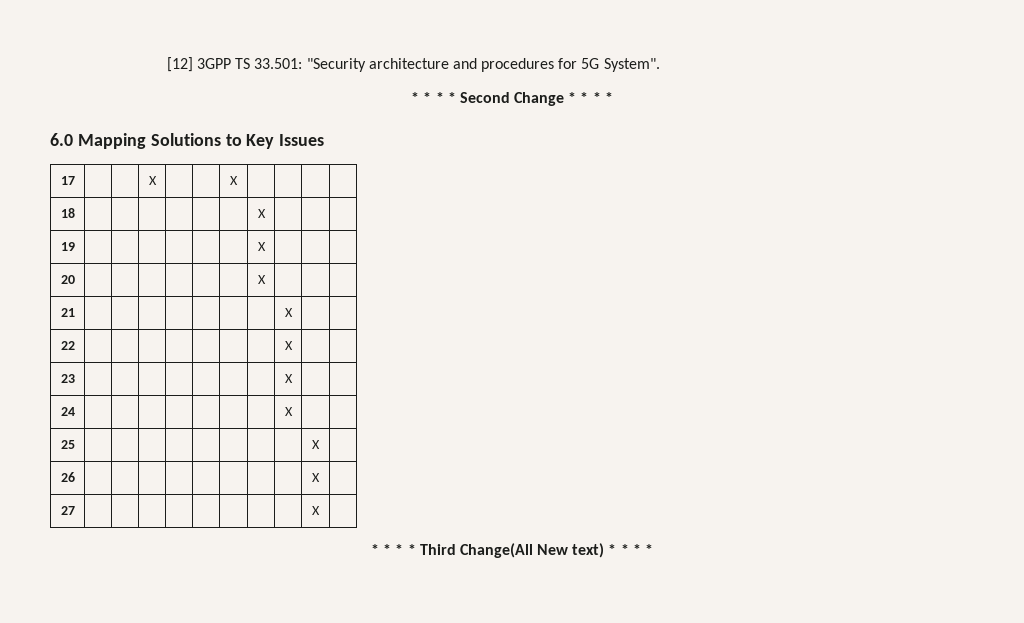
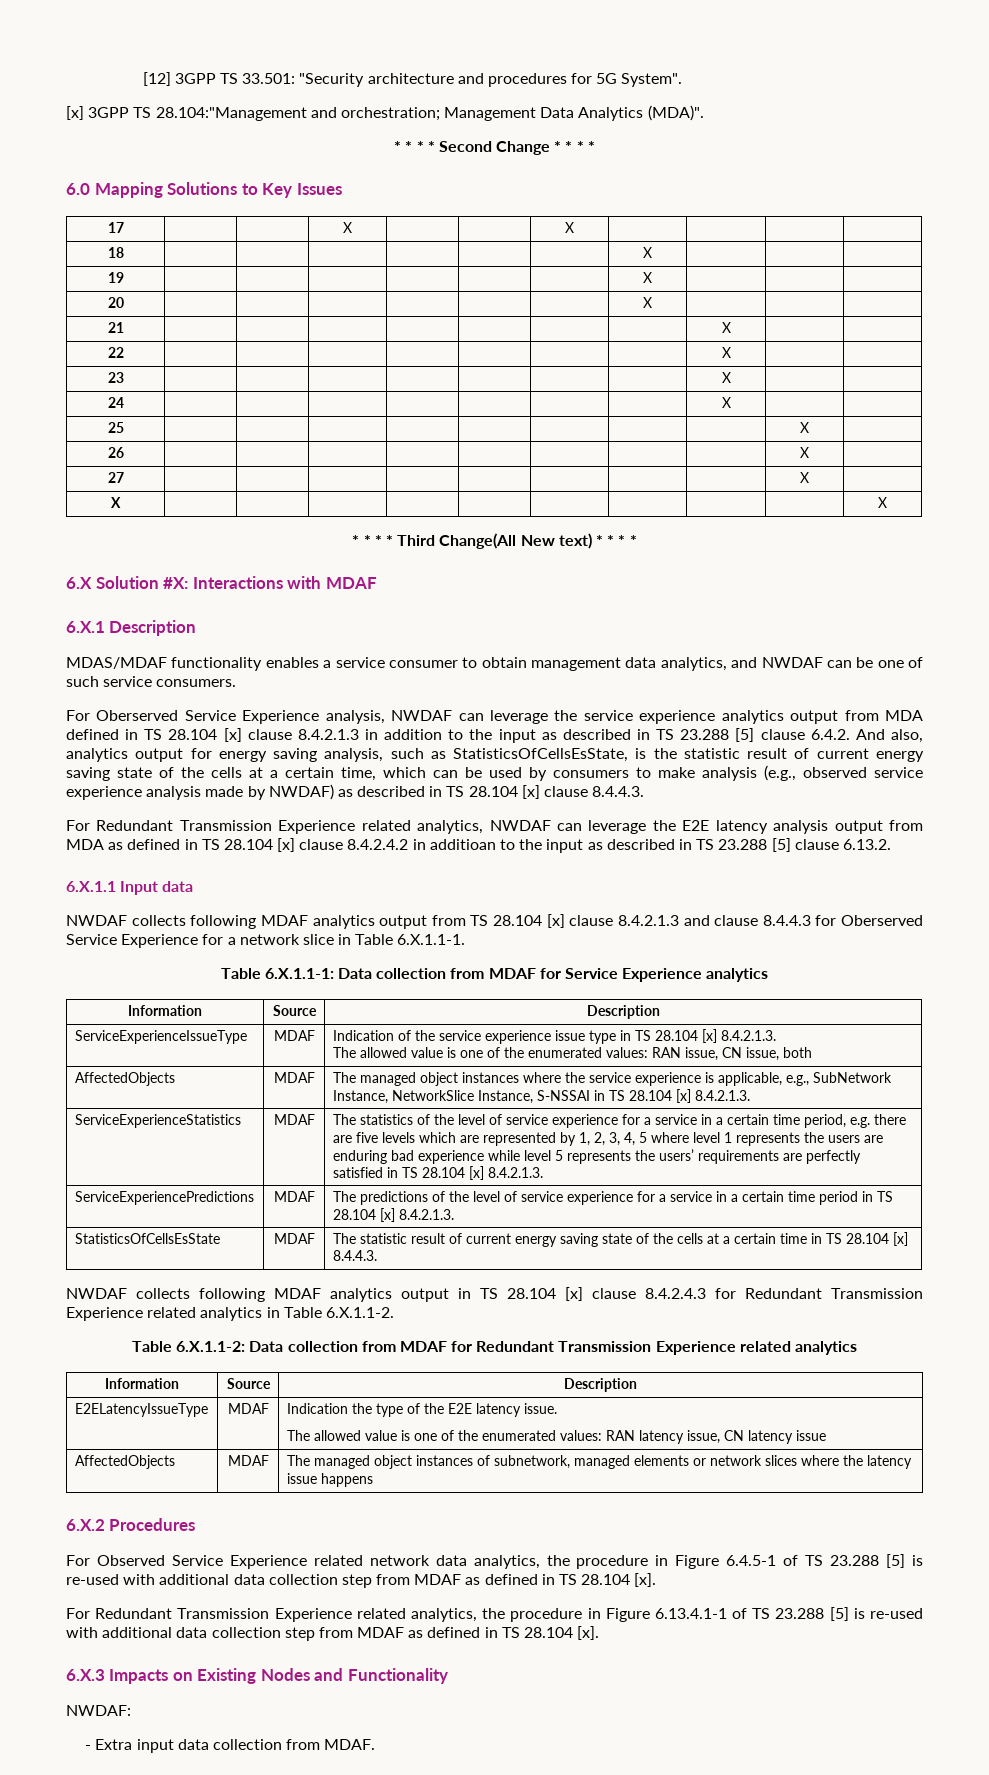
(660, 65) none -> [66,105,704,121] // [x] 3GPP TS 28.104:"Management and orchestration; Management Data Analytics (MDA)".
(320, 510) none -> [111,497,121,508] [878,497,887,508] // X | | | | | | | | | | X
(654, 549) none -> [66,576,377,589] [66,620,197,636] [66,657,923,671] [66,676,237,687] [66,710,924,724] [66,728,923,743] [66,748,924,762] [66,765,923,781] [66,784,645,800] [66,820,924,834] [66,838,891,853] [66,881,194,895] [66,914,923,929] [66,934,466,948] [220,968,769,982] [128,1005,202,1016] [272,1005,317,1016] [586,1005,660,1019] [74,1030,247,1044] [273,1030,315,1041] [332,1029,776,1044] [332,1047,812,1061] [74,1072,175,1086] [273,1072,315,1083] [332,1072,892,1086] [332,1089,750,1104] [74,1114,241,1128] [273,1114,315,1125] [332,1114,906,1128] [332,1132,883,1146] [332,1149,861,1164] [332,1166,543,1180] [74,1191,254,1205] [273,1191,315,1202] [332,1191,893,1205] [332,1208,454,1222] [74,1233,220,1244] [273,1233,315,1244] [332,1232,908,1247] [332,1250,377,1261] [66,1287,923,1302] [66,1307,394,1321] [131,1341,858,1355] [105,1378,179,1389] [226,1378,271,1389] [564,1378,637,1392] [74,1403,208,1417] [227,1403,269,1414] [286,1403,557,1417] [286,1430,826,1444] [74,1455,175,1469] [227,1455,269,1466] [286,1455,912,1469] [286,1473,373,1487] [66,1518,196,1531] [66,1554,924,1569] [66,1573,657,1588] [66,1607,923,1622] [66,1626,600,1641] [66,1668,448,1684] [66,1705,131,1716] [85,1739,376,1753] // 6.X Solution #X: Interactions with MDAF // 6.X.1 Description // MDAS/MDAF functionality enables a service consumer to obtain management data analytics, and NWDAF can be one of such service consumers. // For Oberserved Service Experience analysis, NWDAF can leverage the service experience analytics output from MDA defined in TS 28.104 [x] clause 8.4.2.1.3 in addition to the input as described in TS 23.288 [5] clause 6.4.2. And also, analytics output for energy saving analysis, such as StatisticsOfCellsEsState, is the statistic result of current energy saving state of the cells at a certain time, which can be used by consumers to make analysis (e.g., observed service experience analysis made by NWDAF) as described in TS 28.104 [x] clause 8.4.4.3. // For Redundant Transmission Experience related analytics, NWDAF can leverage the E2E latency analysis output from MDA as defined in TS 28.104 [x] clause 8.4.2.4.2 in additioan to the input as described in TS 23.288 [5] clause 6.13.2. // 6.X.1.1 Input data // NWDAF collects following MDAF analytics output from TS 28.104 [x] clause 8.4.2.1.3 and clause 8.4.4.3 for Oberserved Service Experience for a network slice in Table 6.X.1.1-1. // Table 6.X.1.1-1: Data collection from MDAF for Service Experience analytics // Information | Source | Description // ServiceExperienceIssueType | MDAF | Indication of the service experience issue type in TS 28.104 [x] 8.4.2.1.3. // The allowed value is one of the enumerated values: RAN issue, CN issue, both // AffectedObjects | MDAF | The managed object instances where the service experience is applicable, e.g., SubNetwork Instance, NetworkSlice Instance, S-NSSAI in TS 28.104 [x] 8.4.2.1.3. // ServiceExperienceStatistics | MDAF | The statistics of the level of service experience for a service in a certain time period, e.g. there are five levels which are represented by 1, 2, 3, 4, 5 where level 1 represents the users are enduring bad experience while level 5 represents the users’ requirements are perfectly satisfied in TS 28.104 [x] 8.4.2.1.3. // ServiceExperiencePredictions | MDAF | The predictions of the level of service experience for a service in a certain time period in TS 28.104 [x] 8.4.2.1.3. // StatisticsOfCellsEsState | MDAF | The statistic result of current energy saving state of the cells at a certain time in TS 28.104 [x] 8.4.4.3. // NWDAF collects following MDAF analytics output in TS 28.104 [x] clause 8.4.2.4.3 for Redundant Transmission Experience related analytics in Table 6.X.1.1-2. // Table 6.X.1.1-2: Data collection from MDAF for Redundant Transmission Experience related analytics // Information | Source | Description // E2ELatencyIssueType | MDAF | Indication the type of the E2E latency issue. // The allowed value is one of the enumerated values: RAN latency issue, CN latency issue // AffectedObjects | MDAF | The managed object instances of subnetwork, managed elements or network slices where the latency issue happens // 6.X.2 Procedures // For Observed Service Experience related network data analytics, the procedure in Figure 6.4.5-1 of TS 23.288 [5] is re-used with additional data collection step from MDAF as defined in TS 28.104 [x]. // For Redundant Transmission Experience related analytics, the procedure in Figure 6.13.4.1-1 of TS 23.288 [5] is re-used with additional data collection step from MDAF as defined in TS 28.104 [x]. // 6.X.3 Impacts on Existing Nodes and Functionality // NWDAF: // - Extra input data collection from MDAF.

